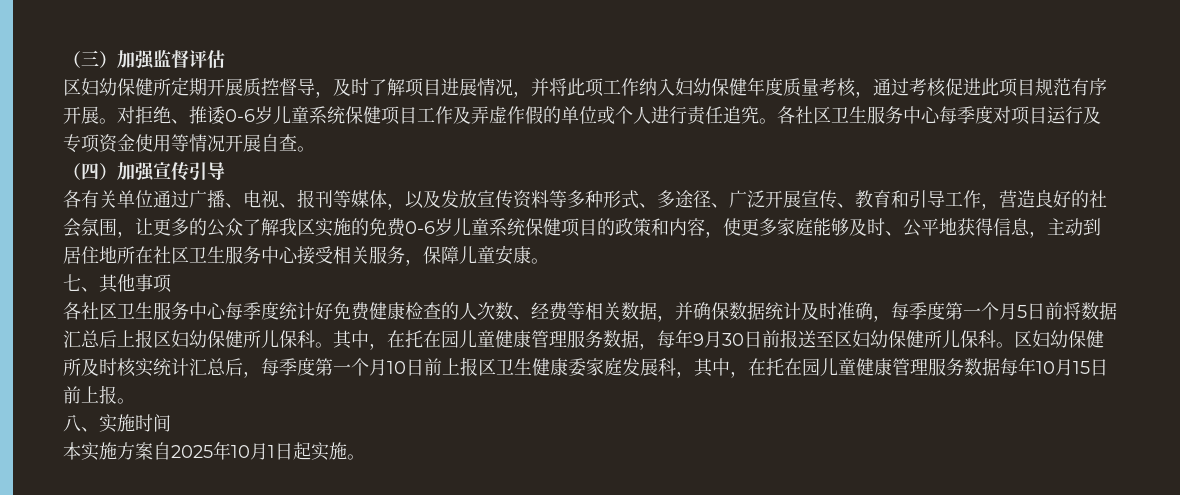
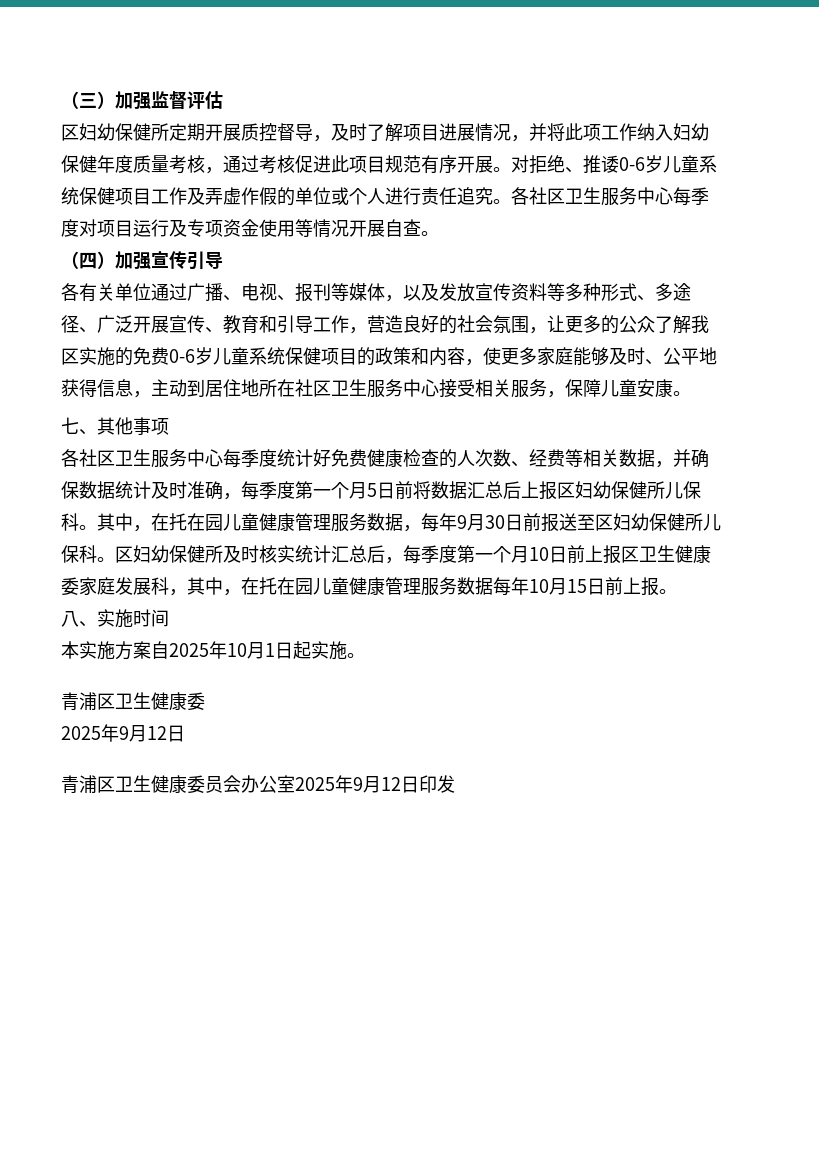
(365, 457) none -> [61,692,205,711] [61,724,185,742] [61,775,455,794] // 青浦区卫生健康委 // 2025年9月12日 // 青浦区卫生健康委员会办公室2025年9月12日印发

